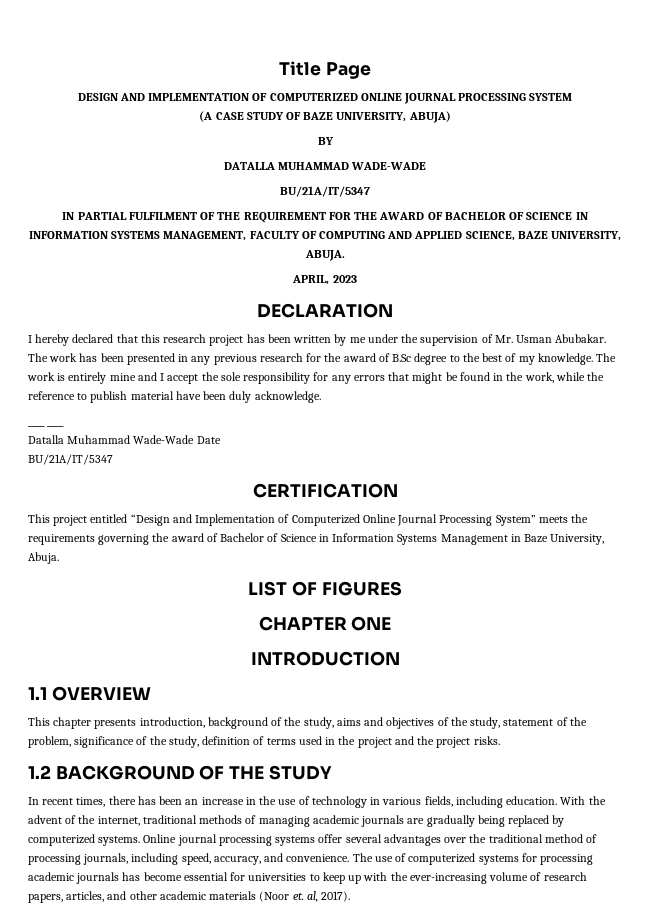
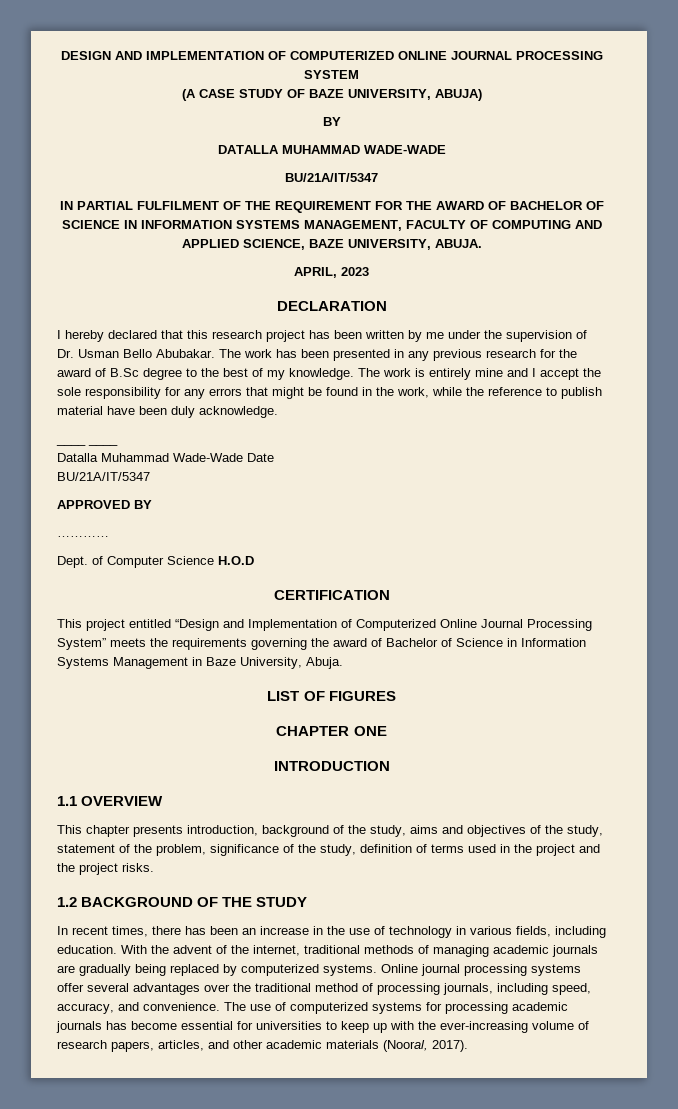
[279,61,371,79] Title Page // -> (60, 55) none
[494,335,553,343] Mr. Usman -> [57,349,152,358] Dr. Usman Bello
(113, 459) none -> [57,500,152,509] [57,536,109,537] [57,556,254,568] // APPROVED BY // ………… // Dept. of Computer Science H.O.D
[259,891,318,902] (Noor et. al, -> [383,1040,428,1052] (Nooral,

